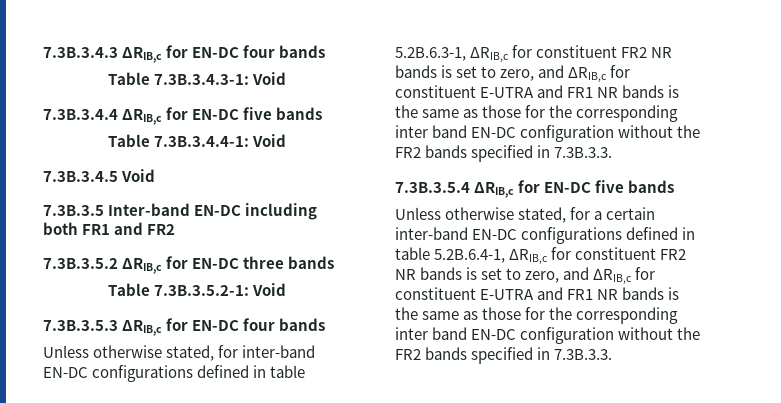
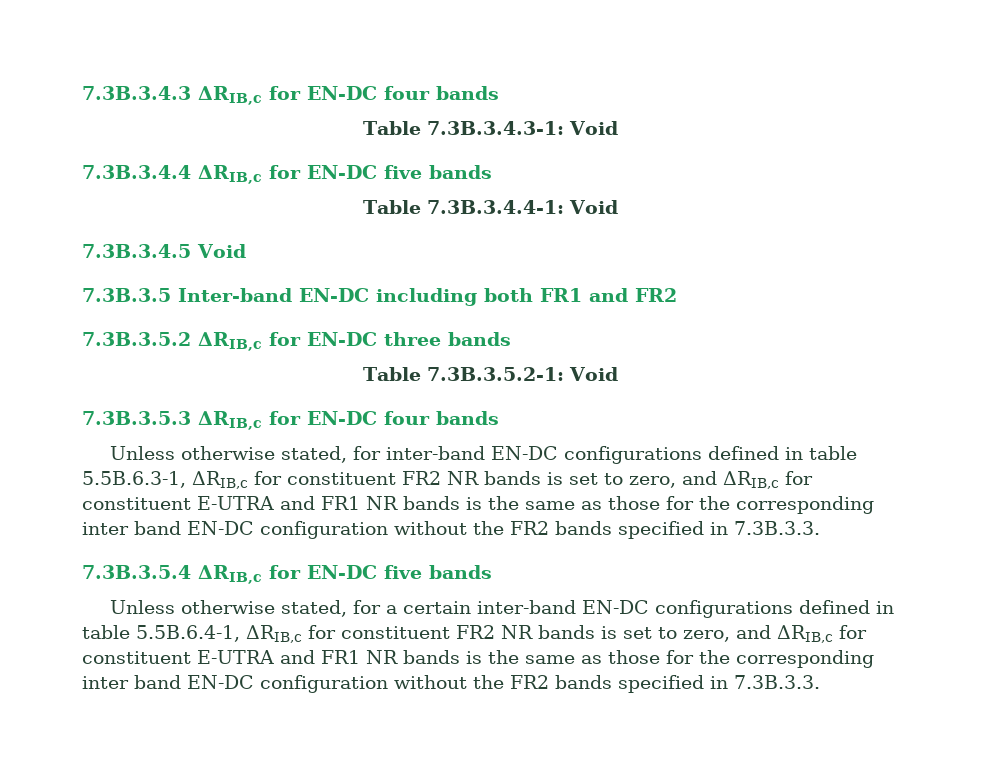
[395,47,466,61] 5.2B.6.3-1, -> [82,471,186,488] 5.5B.6.3-1,
[434,249,506,263] 5.2B.6.4-1, -> [136,625,240,642] 5.5B.6.4-1,

